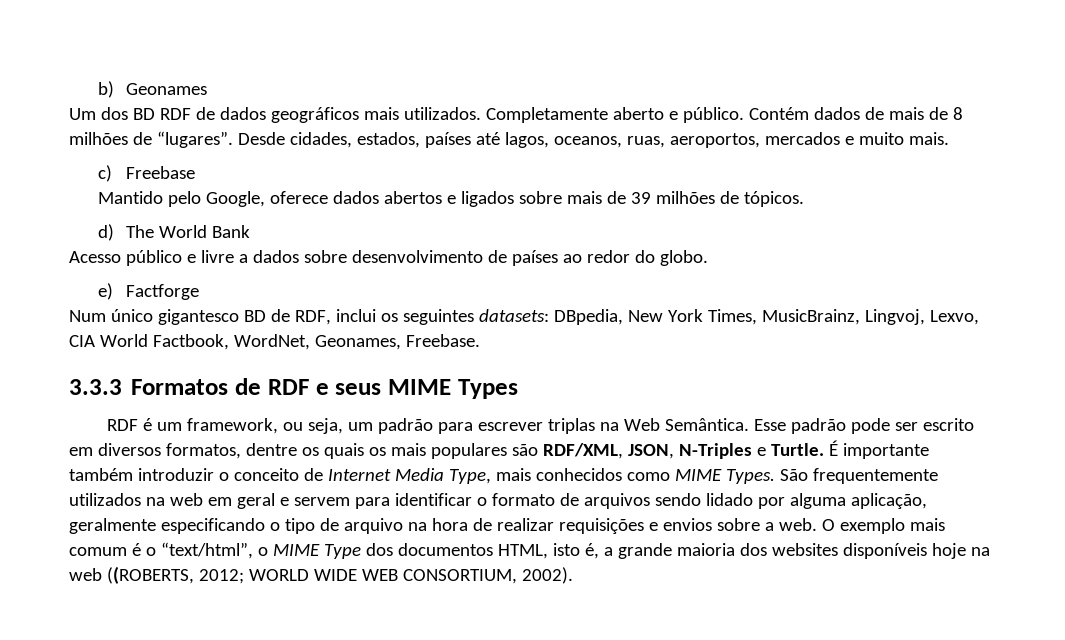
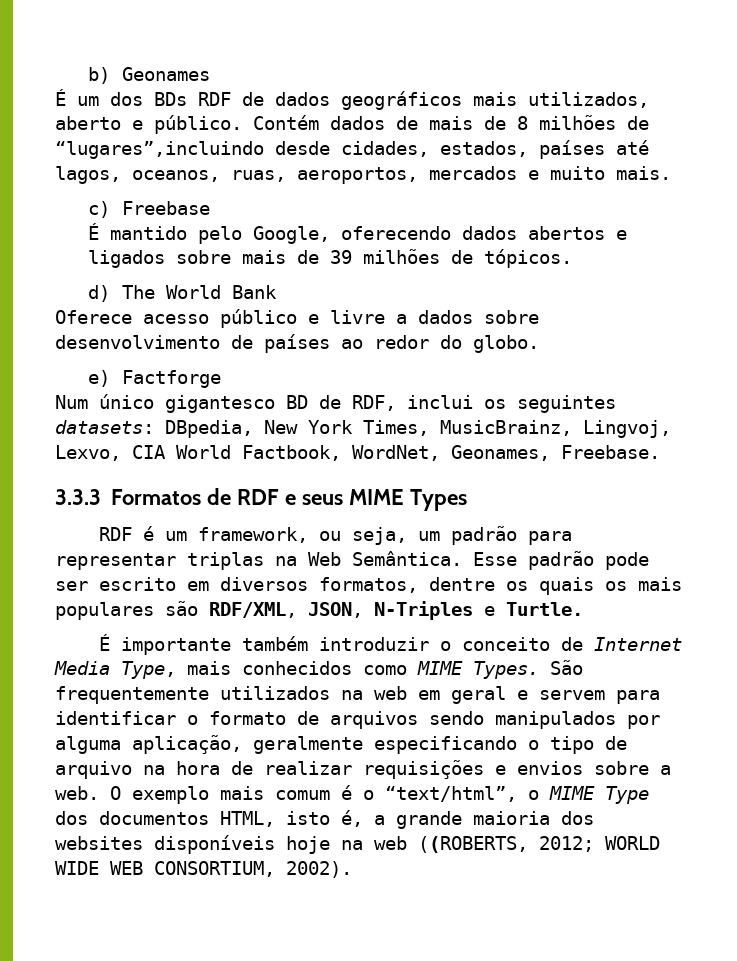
[69,107,155,120] Um dos BD -> [55,89,187,106] É um dos BDs
[403,107,608,123] utilizados. Completamente -> [528,92,649,108] utilizados,
[156,131,285,148] “lugares”. Desde -> [55,141,330,159] “lugares”,incluindo desde
[97,191,163,204] Mantido -> [88,223,188,240] É mantido
[269,191,328,204] oferece -> [341,226,452,240] oferecendo
[69,251,121,263] Acesso -> [55,310,209,324] Oferece acesso
[477,422,543,431] escrever -> [55,553,176,570] representar
(824, 449) none -> (583, 609) //
[705,493,753,506] lidado -> [495,711,616,729] manipulados

